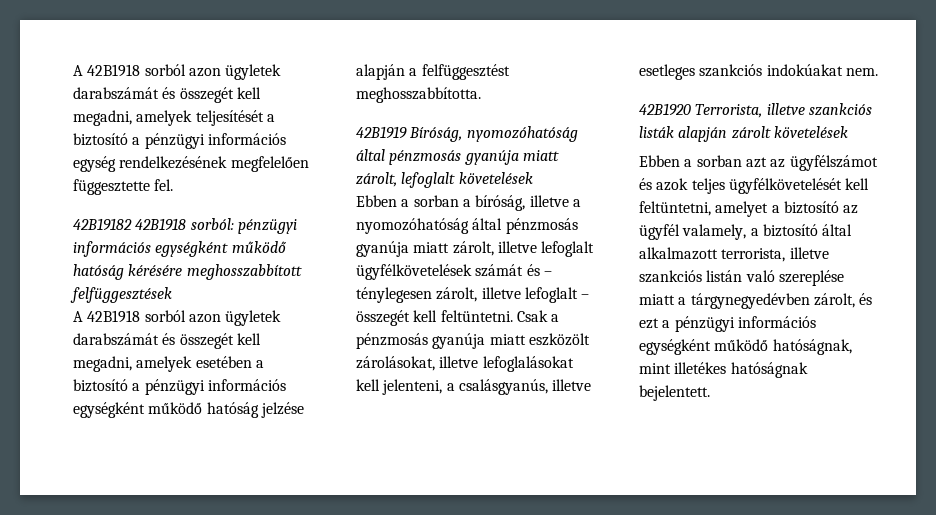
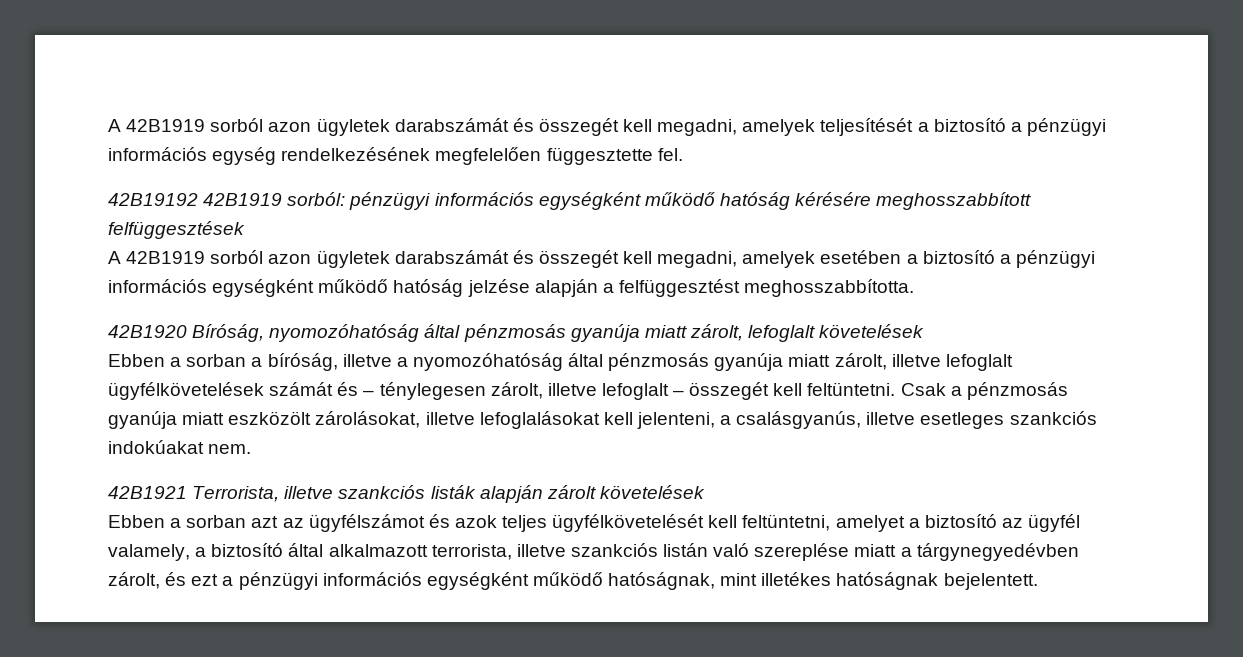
[73,64,141,77] A 42B1918 -> [108,119,206,132] A 42B1919
[73,218,187,231] 42B19182 42B1918 -> [108,193,283,206] 42B19192 42B1919
[87,310,141,323] 42B1918 -> [126,251,206,264] 42B1919
[356,126,407,139] 42B1919 -> [108,325,187,338] 42B1920
[639,103,691,116] 42B1920 -> [108,486,187,499] 42B1921

